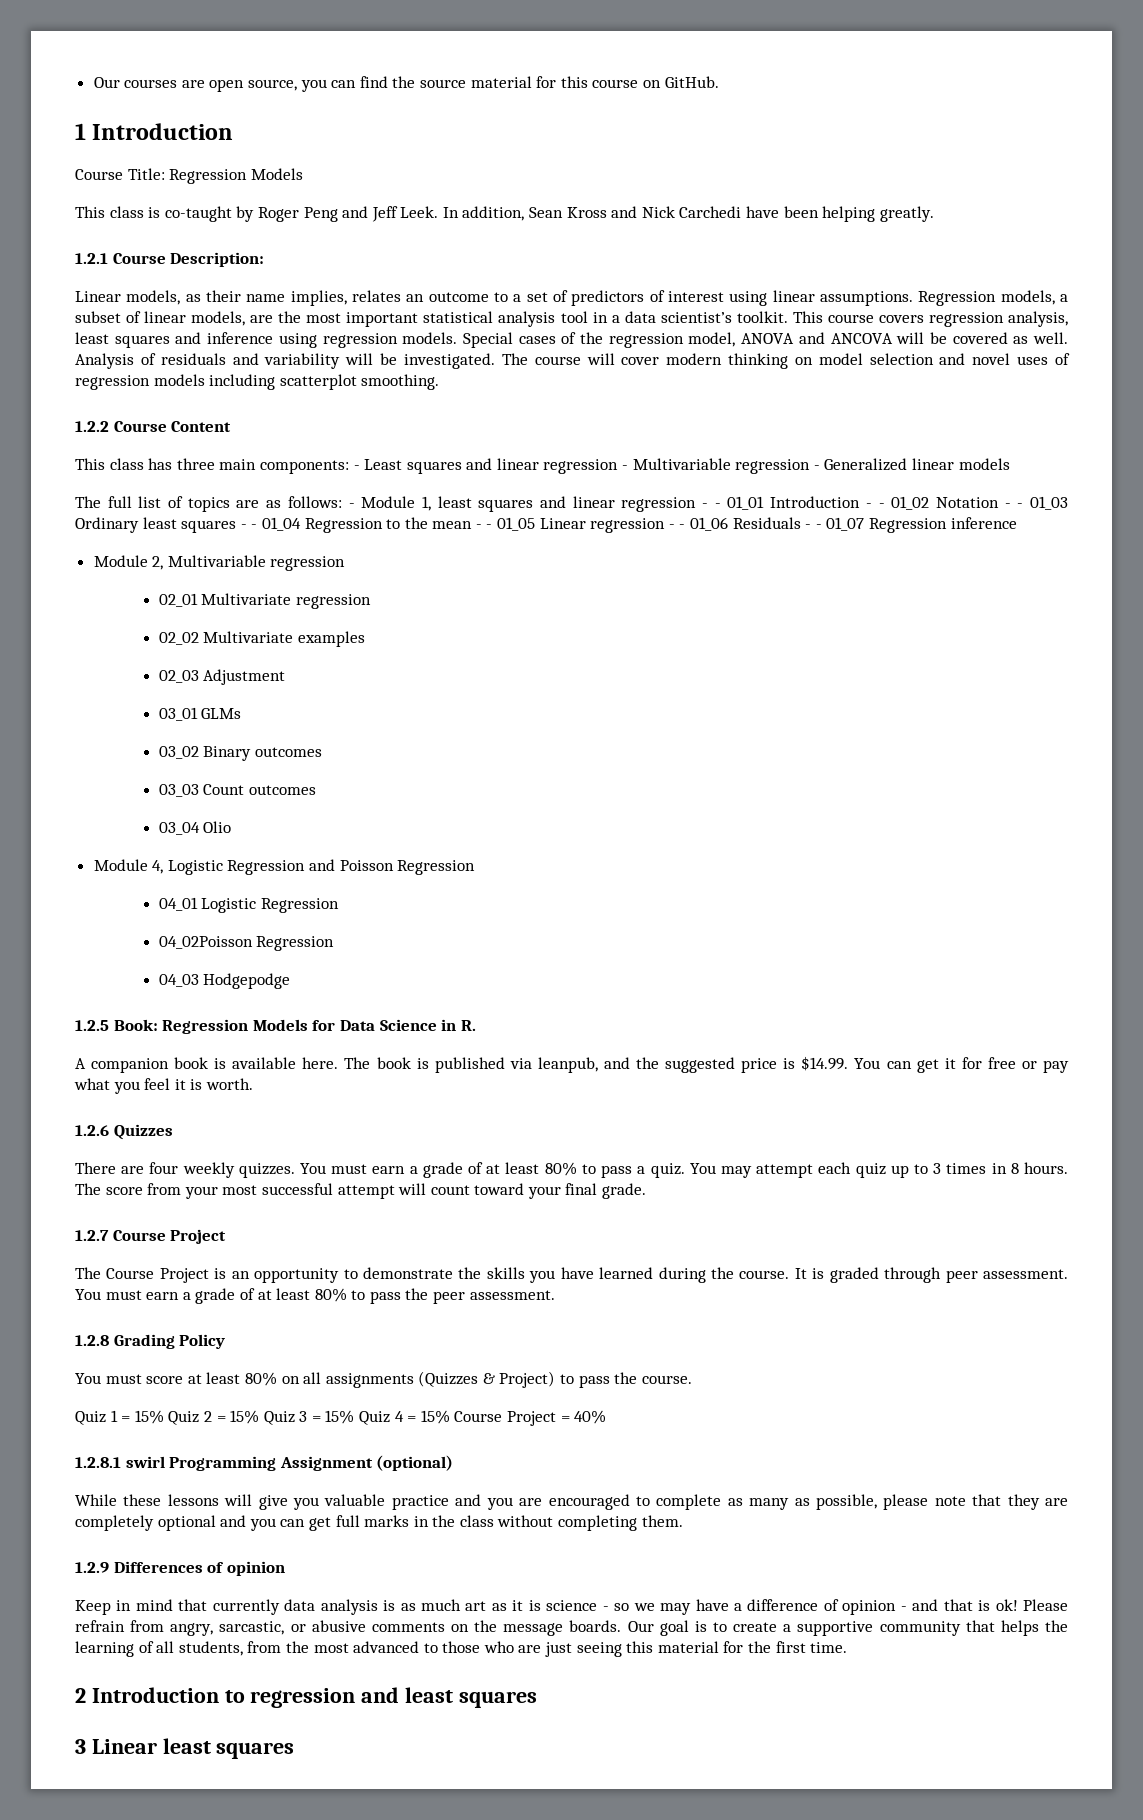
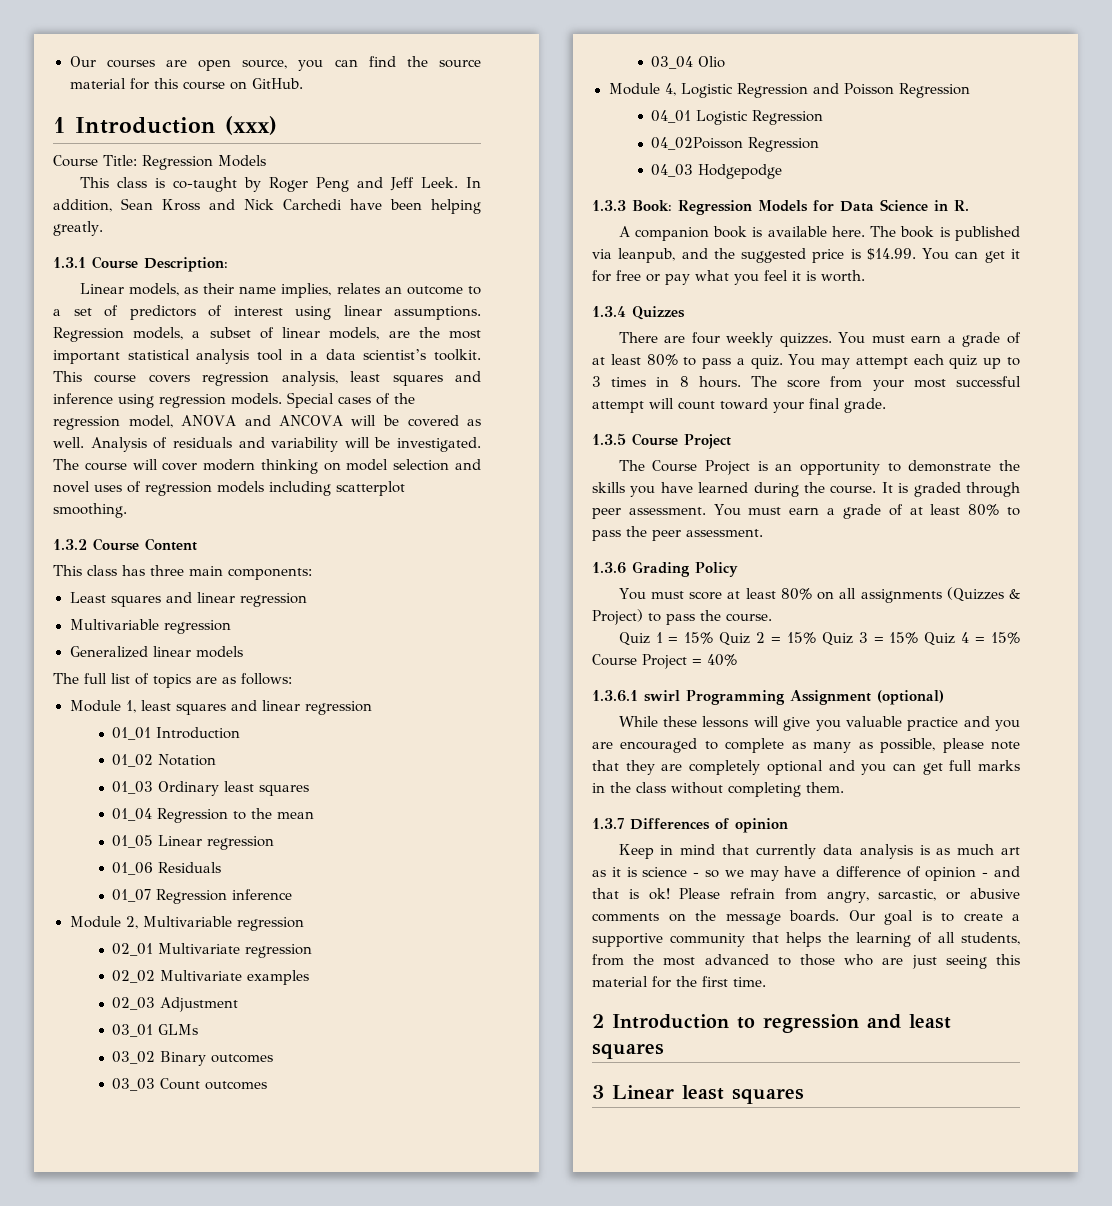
(234, 131) none -> [225,116,277,135] (xxx)
[75,253,108,264] 1.2.1 -> [53,257,86,268] 1.3.1
[75,421,109,432] 1.2.2 -> [53,539,87,550] 1.3.2
[353,465,360,470] - -> (312, 574) //
[622,458,820,474] - Multivariable regression - -> [69,619,231,634] // Multivariable regression //
[348,503,355,508] - -> (292, 679) //
[702,503,721,508] - - -> (372, 708) //
[865,503,885,508] - - -> (241, 733) //
[1004,503,1024,508] - - -> (217, 760) //
[240,524,258,529] - - -> (310, 790) //
[475,524,493,529] - - -> (315, 815) //
[668,524,686,529] - - -> (275, 843) //
[805,524,822,529] - - -> (222, 867) //
[75,1020,109,1031] 1.2.5 -> [592,200,626,211] 1.3.3
[75,1125,109,1136] 1.2.6 -> [592,306,626,317] 1.3.4
[75,1230,109,1241] 1.2.7 -> [592,433,626,445] 1.3.5
[75,1335,109,1346] 1.2.8 -> [592,562,626,574] 1.3.6
[75,1457,121,1468] 1.2.8.1 -> [592,690,638,702] 1.3.6.1
[75,1562,109,1573] 1.2.9 -> [592,818,624,829] 1.3.7

